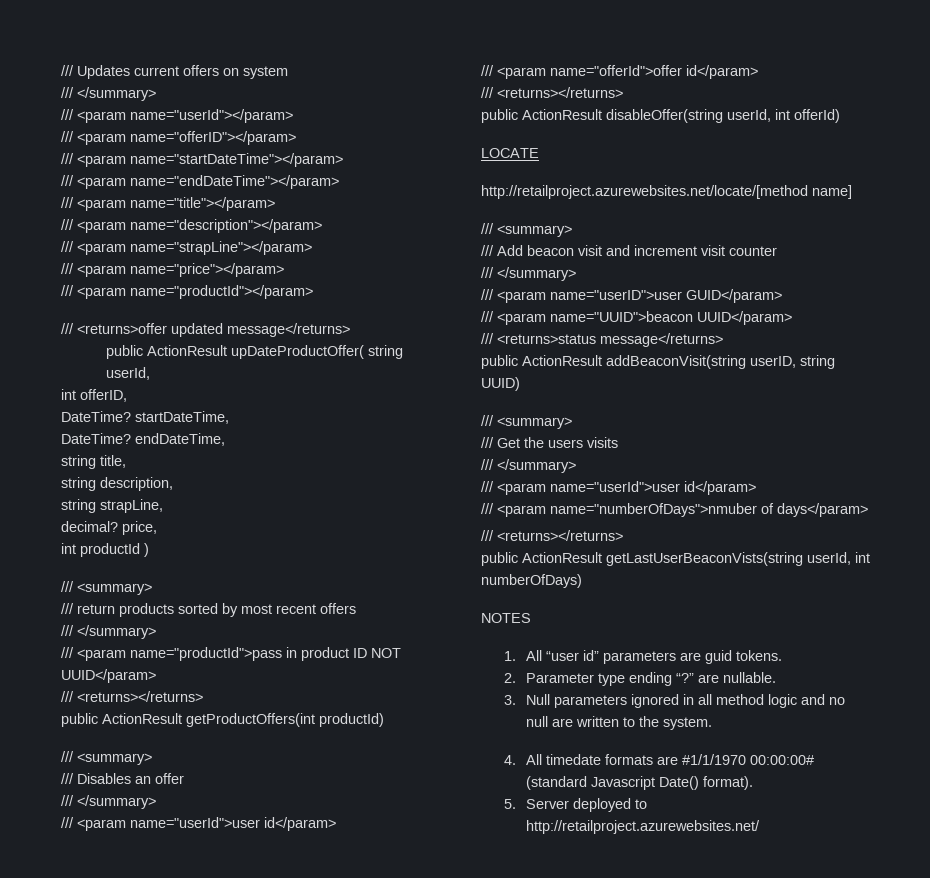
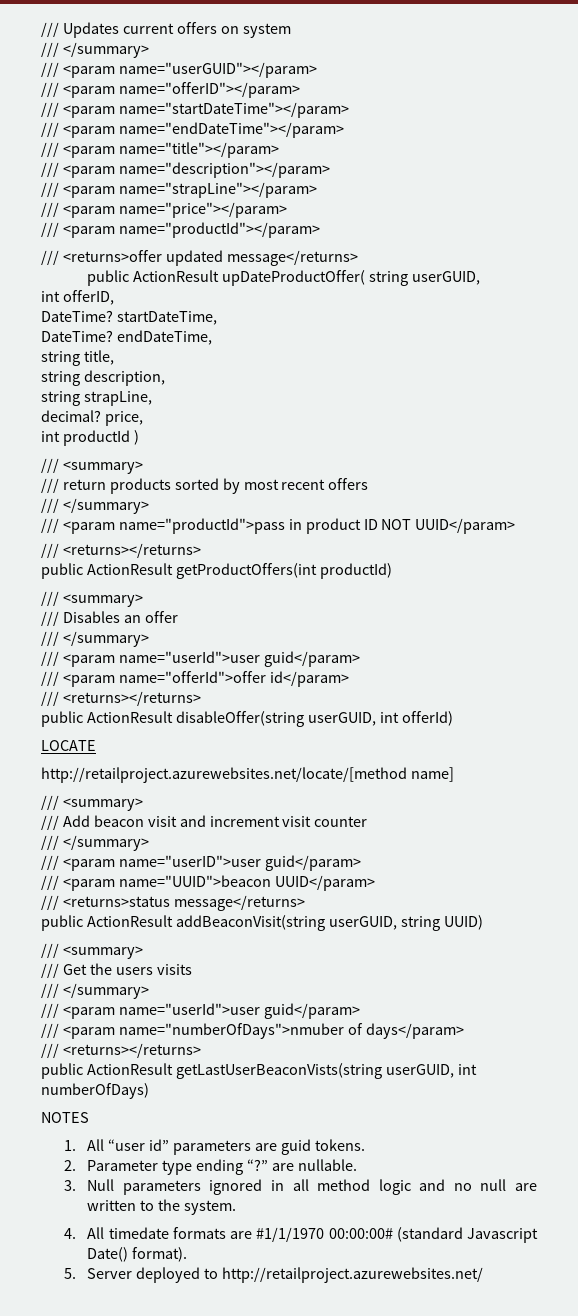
[130,109,293,123] name="userId"></param> -> [118,62,317,78] name="userGUID"></param>
[106,367,151,380] userId, -> [411,271,480,285] userGUID,
[264,817,336,831] id</param> -> [263,651,360,667] guid</param>
[727,109,771,122] userId, -> [307,712,376,726] userGUID,
[686,289,782,303] GUID</param> -> [264,855,361,871] guid</param>
[750,356,796,368] userID, -> [328,916,397,930] userGUID,
[684,481,756,495] id</param> -> [263,1003,360,1019] guid</param>
[807,552,851,565] userId, -> [385,1064,454,1078] userGUID,

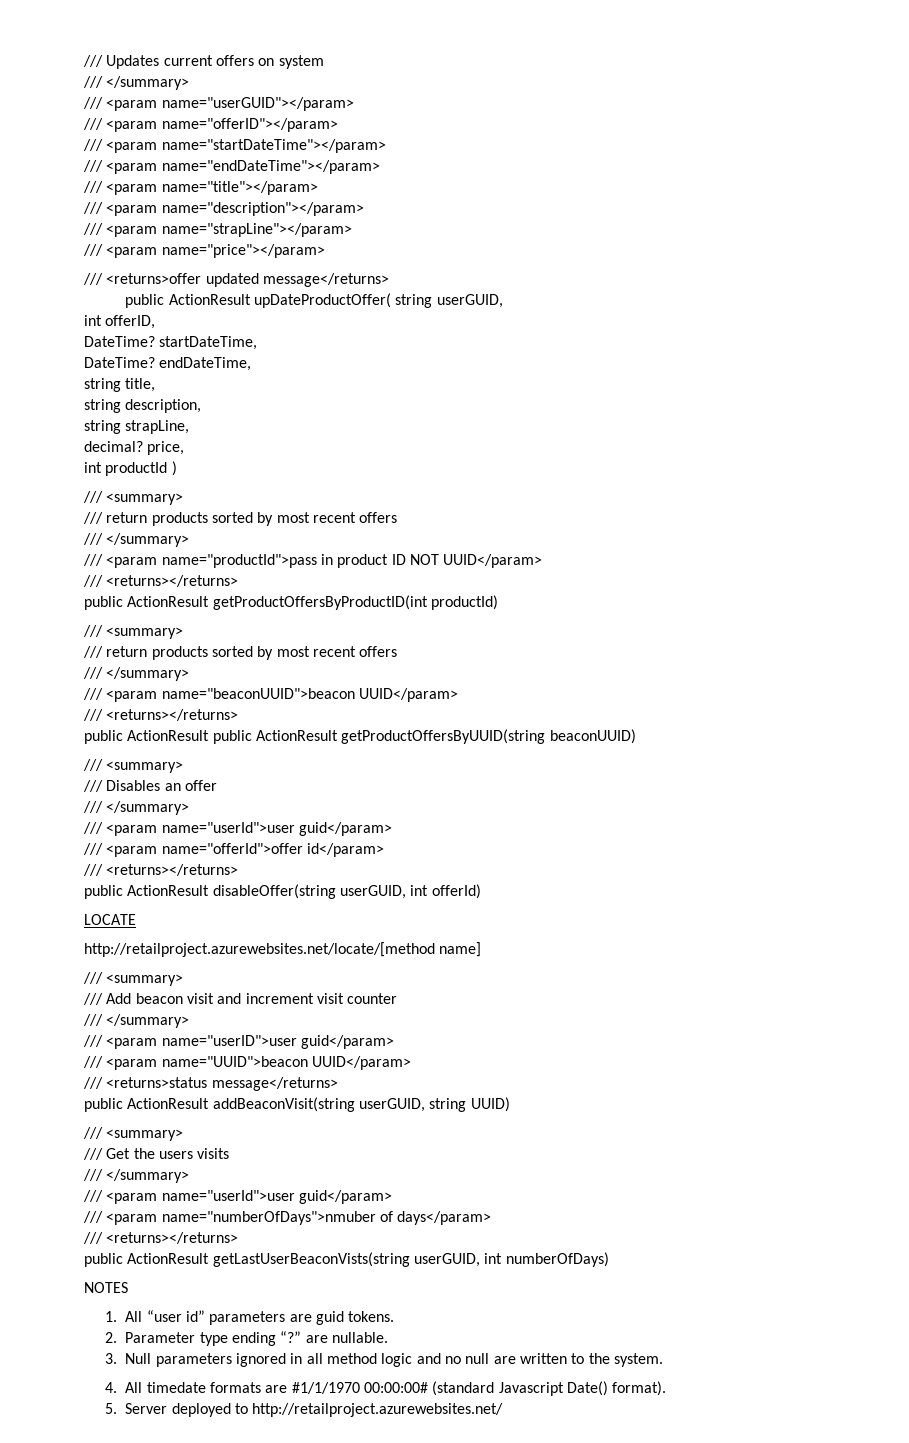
[41,222,320,238] // /// <param name="productId"></param> -> (325, 251) none
[175,563,317,579] getProductOffers(int -> [212,595,428,610] getProductOffersByProductID(int
(143, 600) none -> [83,646,398,660] [83,667,190,681] [83,688,458,702] [83,709,239,721] [84,729,636,744] [83,759,184,773] // /// return products sorted by most recent offers // /// </summary> // /// <param name="beaconUUID">beacon UUID</param> // /// <returns></returns> // public ActionResult public ActionResult getProductOffersByUUID(string beaconUUID) // /// <summary>

